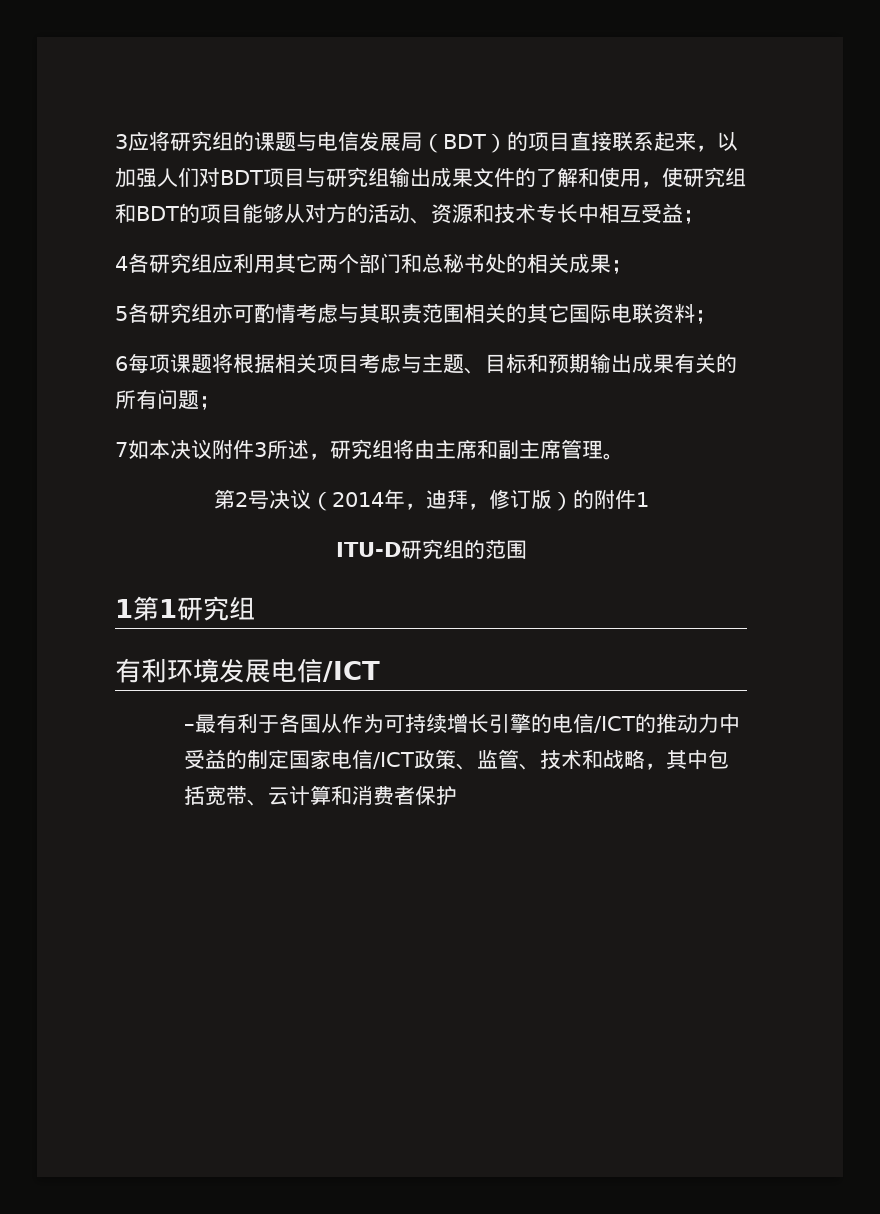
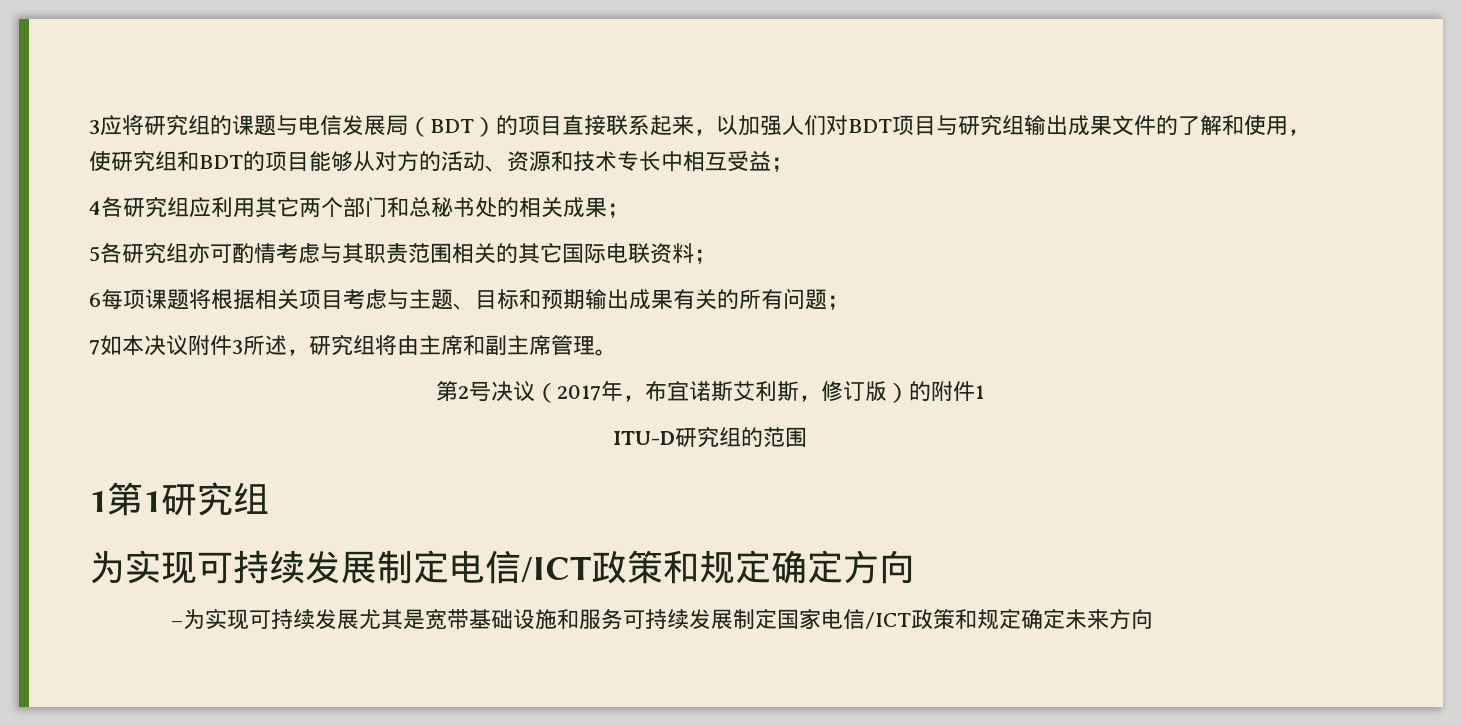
[331,489,468,510] 2014年，迪拜 -> [556,380,799,402] 2017年，布宜诺斯艾利斯
[115,658,380,683] [183,713,740,734] [183,749,247,769] 有利环境发展电信/ICT // –最有利于各国从作为可持续增长引擎的电信/ICT的推动力中受益的 -> [89,550,915,584] [170,609,733,630] 为实现可持续发展制定电信/ICT政策和规定确定方向 // –为实现可持续发展尤其是宽带基础设施和服务可持续发展
[455,749,729,770] [183,785,457,806] 、监管、技术和战略，其中包括宽带、云计算和消费者保护 -> [954,609,1153,630] 和规定确定未来方向

